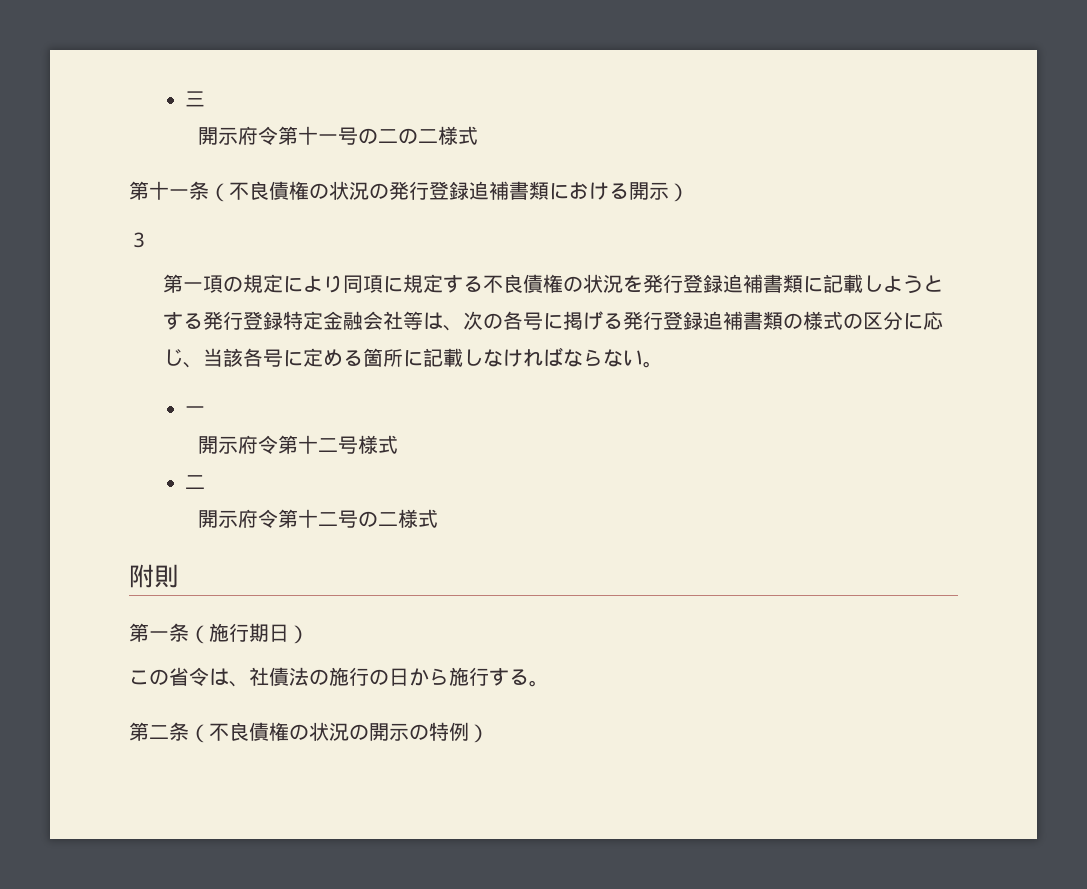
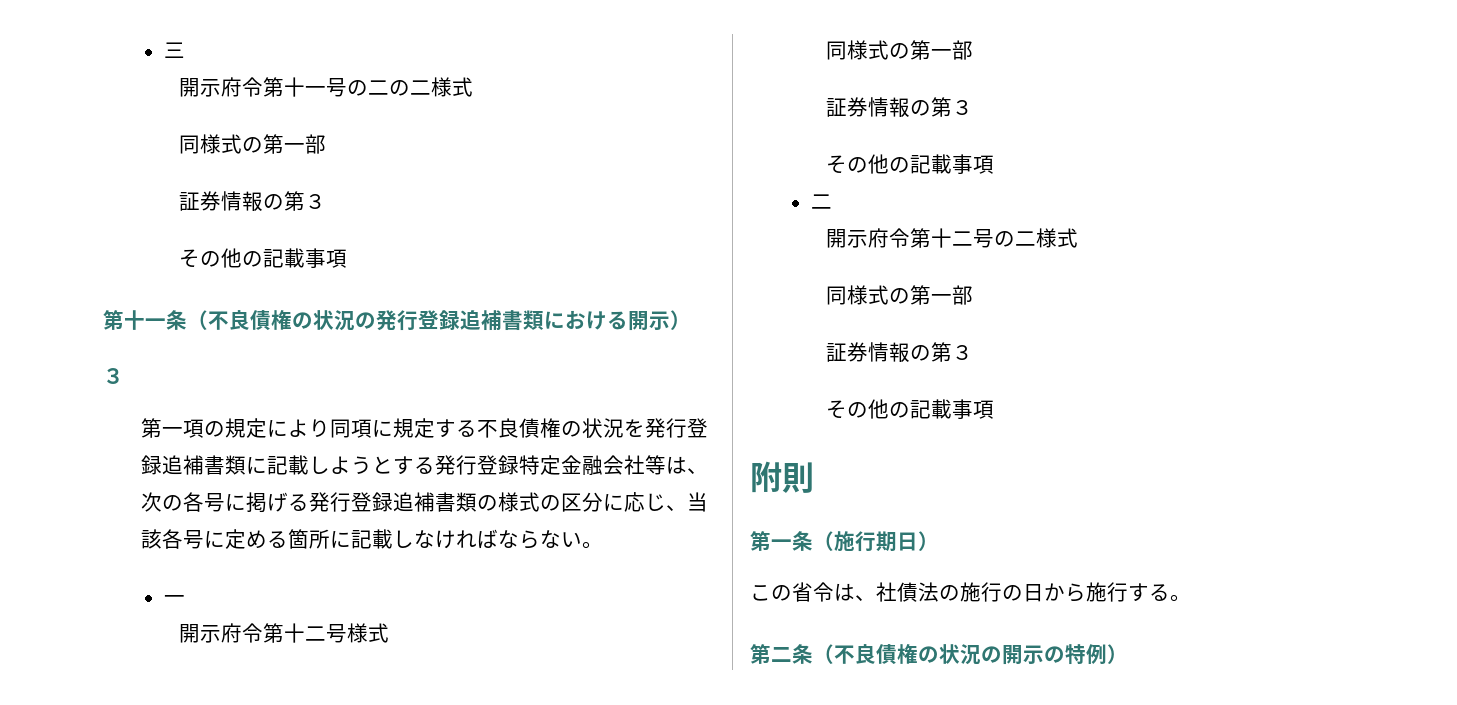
(478, 135) none -> [179,134,327,154] [179,191,327,212] [179,248,348,268] // 同様式の第一部 // 証券情報の第３ // その他の記載事項
(398, 444) none -> [826,40,974,60] [826,97,974,118] [826,154,995,174] // 同様式の第一部 // 証券情報の第３ // その他の記載事項
(438, 518) none -> [826,285,974,305] [826,342,974,363] [826,399,995,419] // 同様式の第一部 // 証券情報の第３ // その他の記載事項

